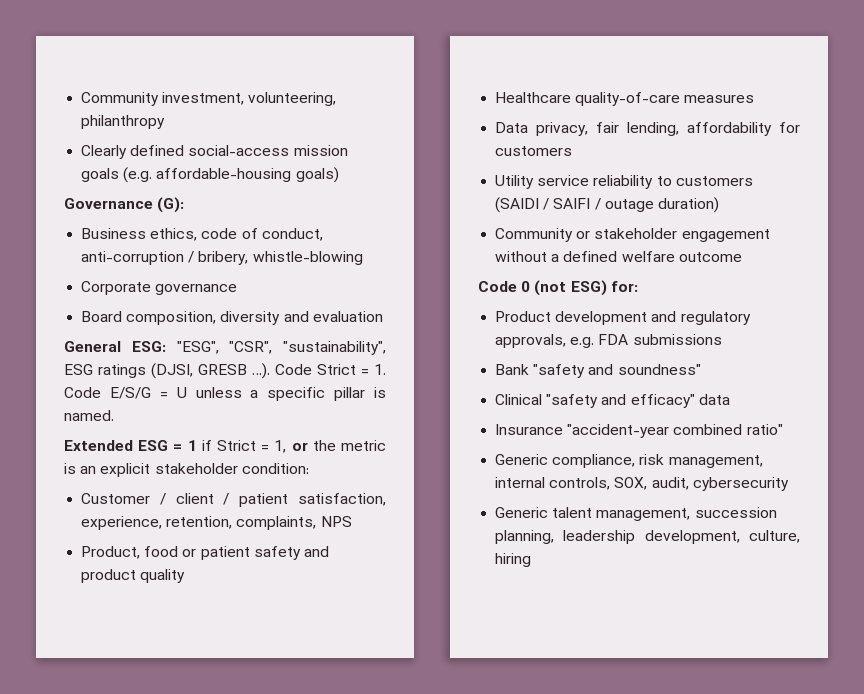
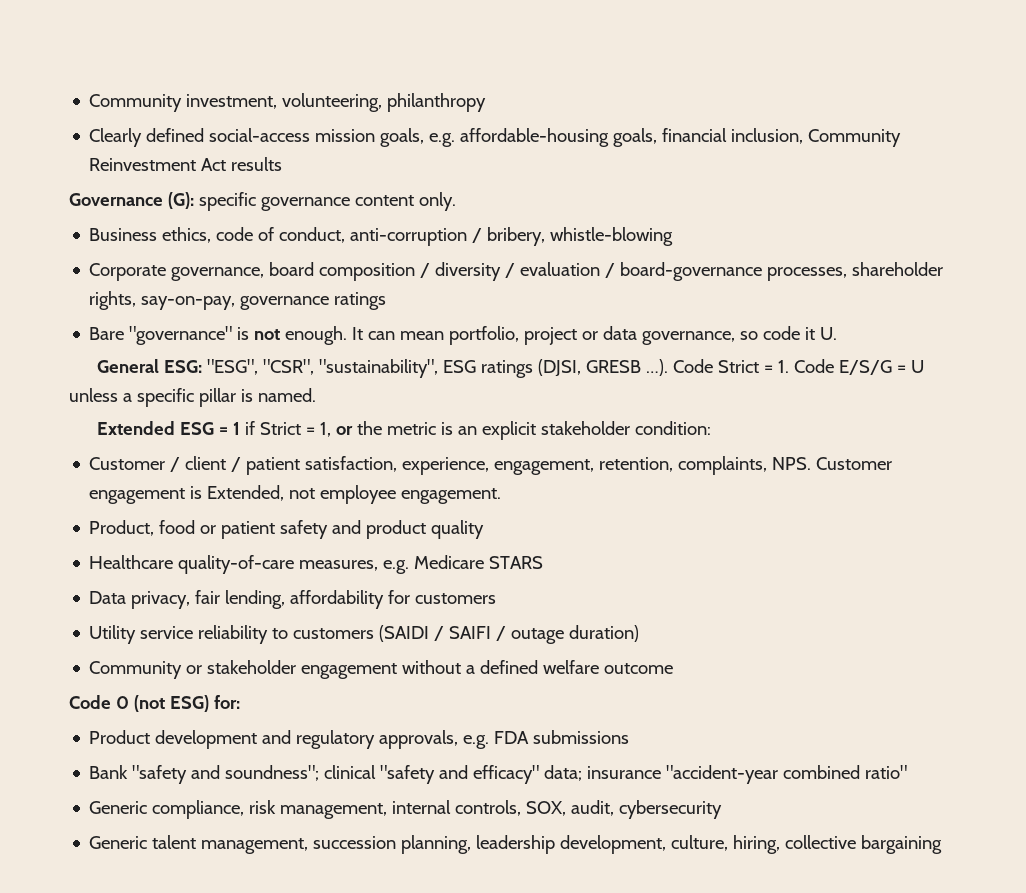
[81,167,339,183] [64,197,185,213] goals (e.g. affordable-housing goals) // Governance (G): -> [380,128,902,147] [89,157,283,171] [69,192,456,211] goals, e.g. affordable-housing goals, financial inclusion, Community Reinvestment Act results // Governance (G): specific governance content only.
[155,284,238,295] [81,311,383,325] governance // Board composition, diversity and evaluation -> [171,262,944,281] [89,291,387,310] [89,326,838,345] governance, board composition / diversity / evaluation / board-governance processes, shareholder rights, say-on-pay, governance ratings // Bare "governance" is not enough. It can mean portfolio, project or data governance, so code it U.
(163, 523) none -> [494,459,595,475] engagement,
[320,516,352,527] NPS -> [772,457,893,470] [89,485,502,504] NPS. Customer engagement is Extended, not employee engagement.
[684,95,755,103] measures -> [299,555,544,574] measures, e.g. Medicare STARS
[617,364,701,375] [495,394,543,405] soundness" // Clinical -> [225,765,377,781] soundness"; clinical
[698,394,730,405] [495,424,564,435] data // Insurance -> [544,765,662,781] data; insurance
[495,553,532,567] hiring -> [733,835,943,854] hiring, collective bargaining

